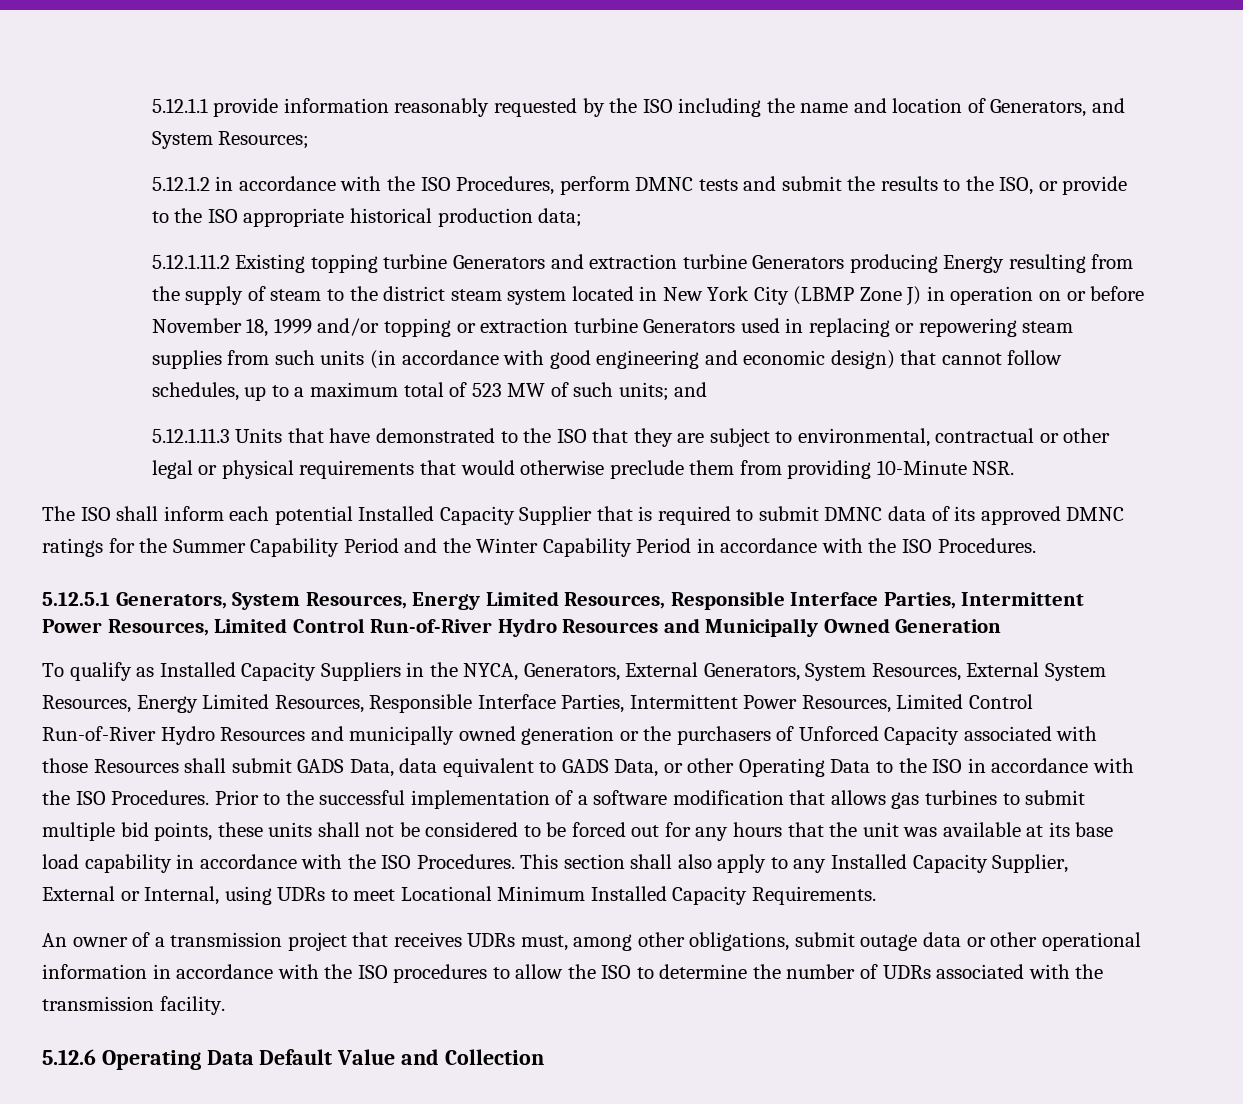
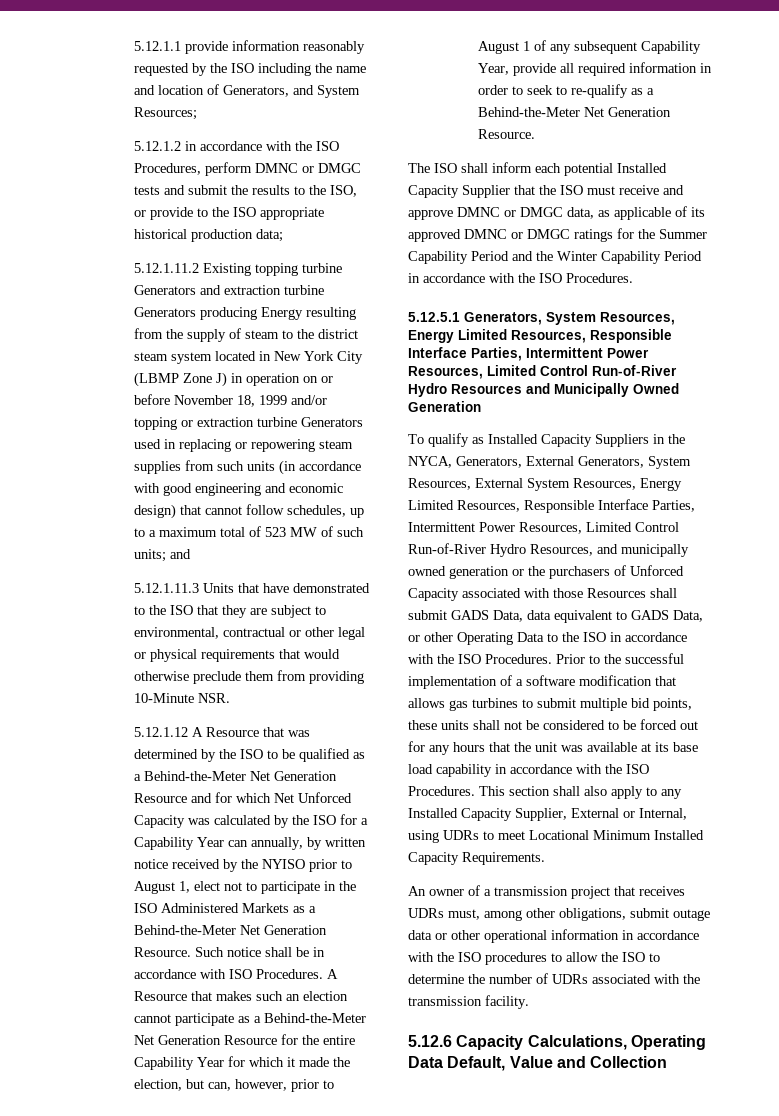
(694, 184) none -> [302,163,362,173] or DMGC
(1015, 468) none -> [134,727,311,737] [134,748,366,762] [134,771,338,781] [134,792,353,803] [134,814,369,828] [134,837,367,850] [134,859,353,872] [134,881,357,894] [134,903,317,913] [134,925,328,935] [134,947,326,957] [134,969,339,979] [134,991,349,1001] [134,1013,367,1026] [134,1034,356,1045] [134,1056,351,1070] [134,1079,335,1092] [478,40,702,54] [478,62,713,76] [478,84,655,98] [478,107,672,117] [478,129,536,139] // 5.12.1.12 A Resource that was determined by the ISO to be qualified as a Behind-the-Meter Net Generation Resource and for which Net Unforced Capacity was calculated by the ISO for a Capability Year can annually, by written notice received by the NYISO prior to August 1, elect not to participate in the ISO Administered Markets as a Behind-the-Meter Net Generation Resource. Such notice shall be in accordance with ISO Procedures. A Resource that makes such an election cannot participate as a Behind-the-Meter Net Generation Resource for the entire Capability Year for which it made the election, but can, however, prior to August 1 of any subsequent Capability Year, provide all required information in order to seek to re-qualify as a Behind-the-Meter Net Generation Resource.
[638,506,927,525] is required to submit DMNC data -> [539,185,684,195] [408,207,671,220] the ISO must receive and approve DMNC or DMGC data, as applicable
(1125, 514) none -> [511,229,570,239] or DMGC
[220,727,306,741] Resources -> [530,544,593,556] Resources,
[101,1049,333,1070] Operating Data Default -> [456,1035,706,1050] [408,1056,506,1071] Capacity Calculations, Operating Data Default,

